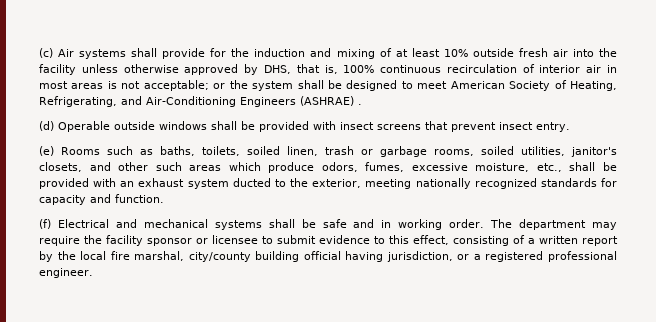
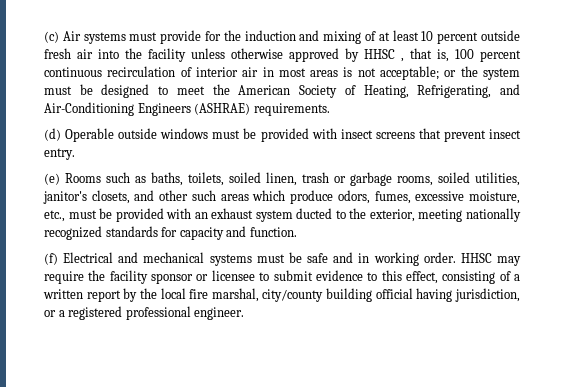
[131,48,158,57] shall -> [129,32,158,41] must
[443,49,468,57] 10% -> [421,31,479,44] 10 percent
[263,64,375,74] DHS, that is, 100% -> [364,48,521,62] HHSC , that is, 100 percent
[297,80,324,89] shall -> [44,86,72,95] must
(448, 85) none -> [212,84,230,95] the
[358,104,362,105] . -> [253,103,330,116] requirements.
[211,121,237,130] shall -> [212,130,241,139] must
[569,162,596,171] shall -> [68,210,97,219] must
[268,219,295,228] shall -> [256,254,285,263] must
[490,219,587,230] The department -> [460,253,492,263] HHSC

